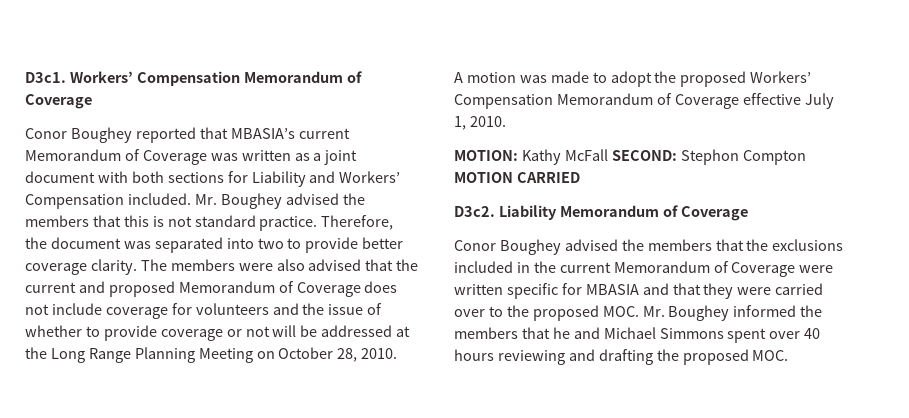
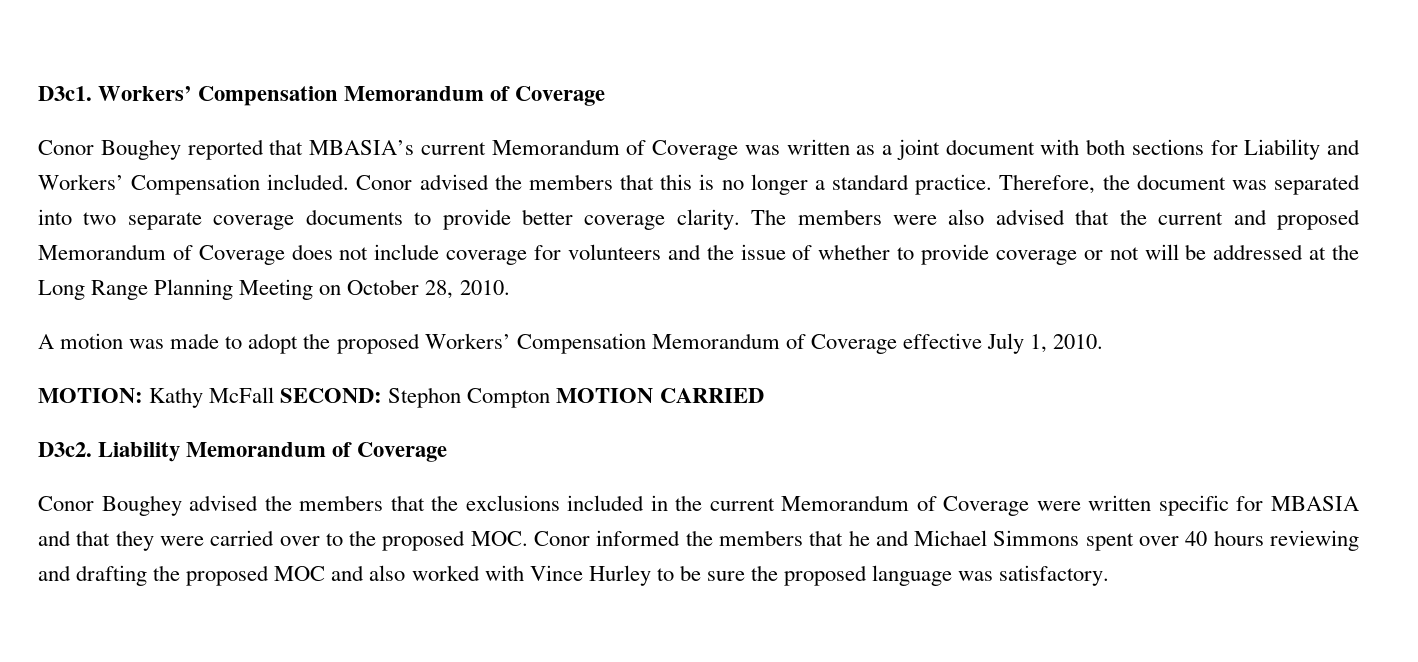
[194,193,282,209] Mr. Boughey -> [356,175,413,190] Conor
[167,216,192,227] not -> [721,174,825,195] no longer a
(284, 243) none -> [127,209,403,230] separate coverage documents
[642,305,730,321] Mr. Boughey -> [534,531,591,546] Conor
[752,350,789,361] MOC. -> [274,565,1110,586] MOC and also worked with Vince Hurley to be sure the proposed language was satisfactory.

